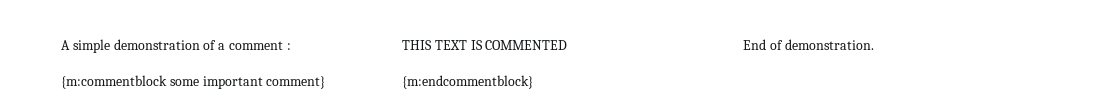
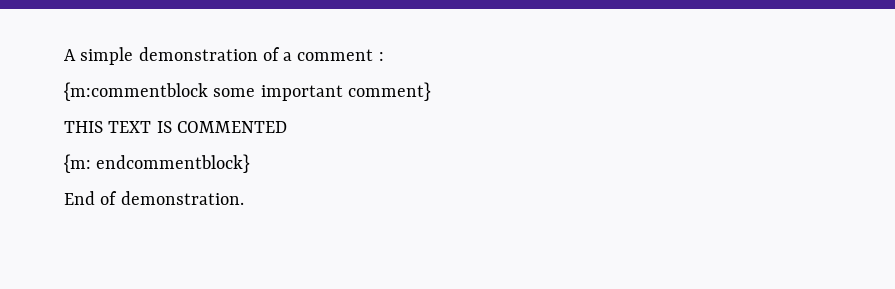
[402,75,533,89] {m:endcommentblock} -> [64,154,251,173] {m: endcommentblock}

